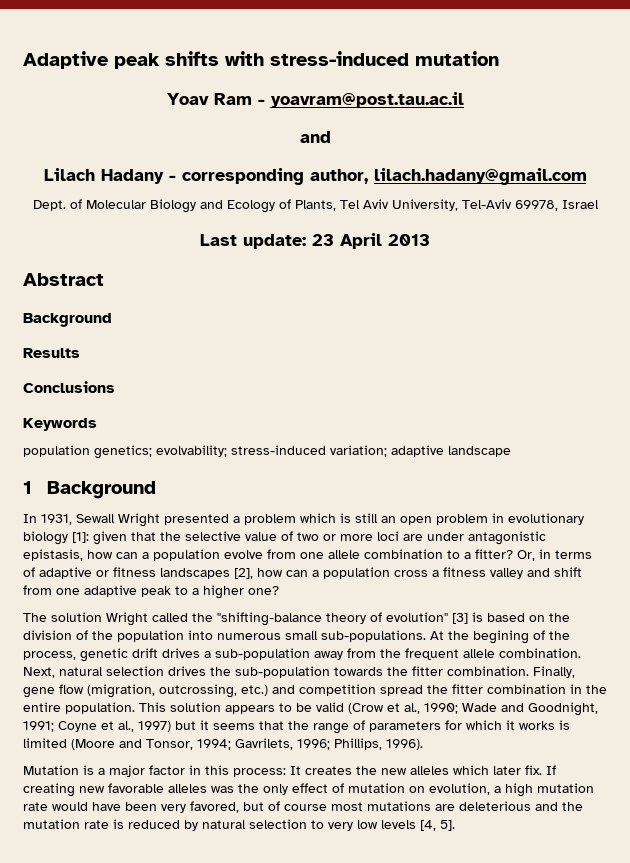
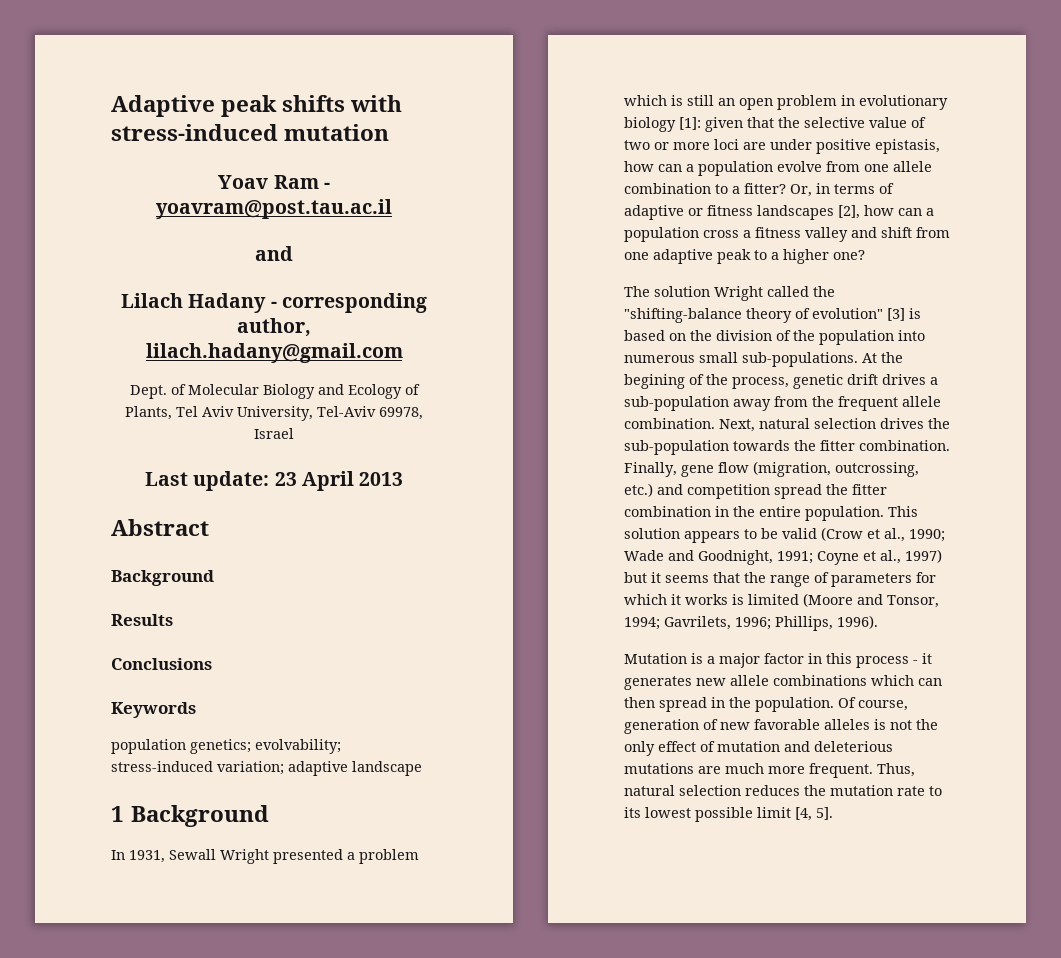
[468,531,546,545] antagonistic -> [816,139,871,154] positive
[233,765,556,777] [23,783,75,797] process: It creates the new alleles which later fix. If creating -> [856,653,932,668] [624,675,942,690] [624,697,908,712] [624,719,718,734] process - it generates new allele combinations which can then spread in the population. Of course, generation of
[211,786,234,793] was -> [874,719,912,730] is not
[409,783,594,797] [23,801,583,813] [23,819,416,831] on evolution, a high mutation rate would have been very favored, but of course most mutations are deleterious and the mutation rate is reduced by natural selection to very low levels -> [784,741,893,752] [624,763,915,778] [624,785,942,796] [624,807,791,822] and deleterious mutations are much more frequent. Thus, natural selection reduces the mutation rate to its lowest possible limit

